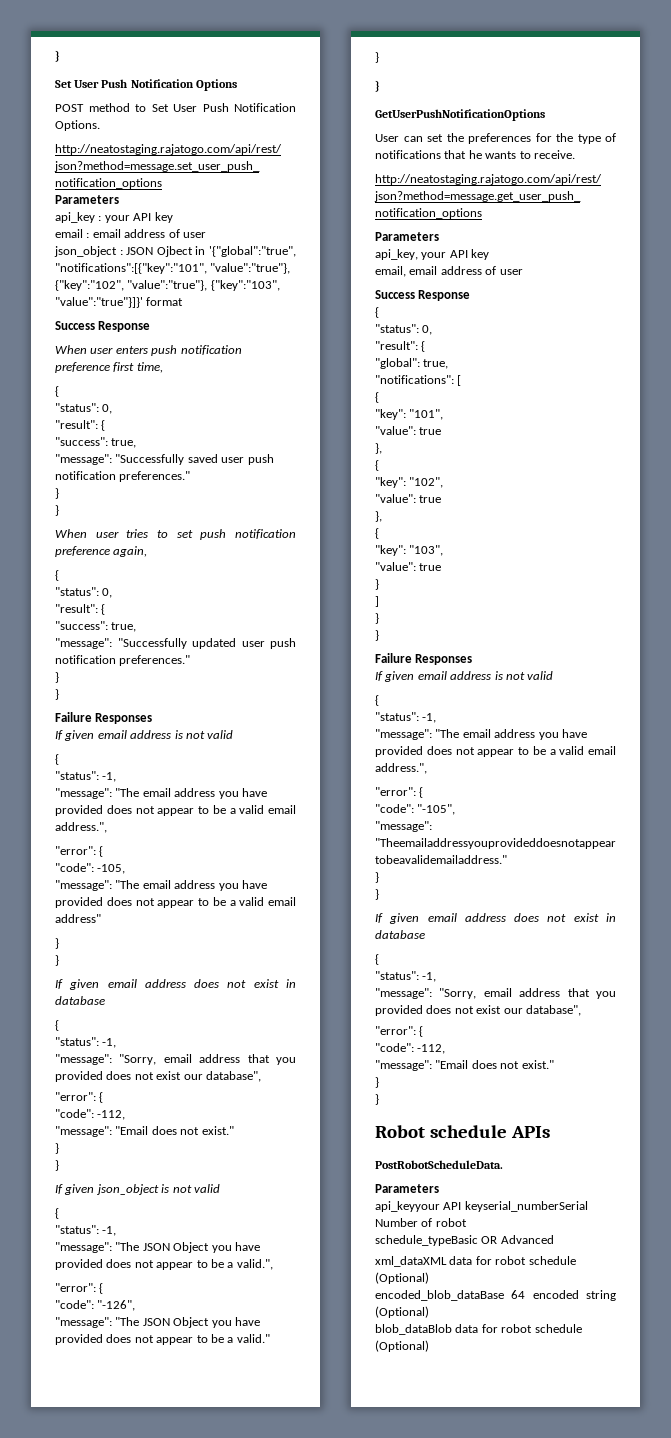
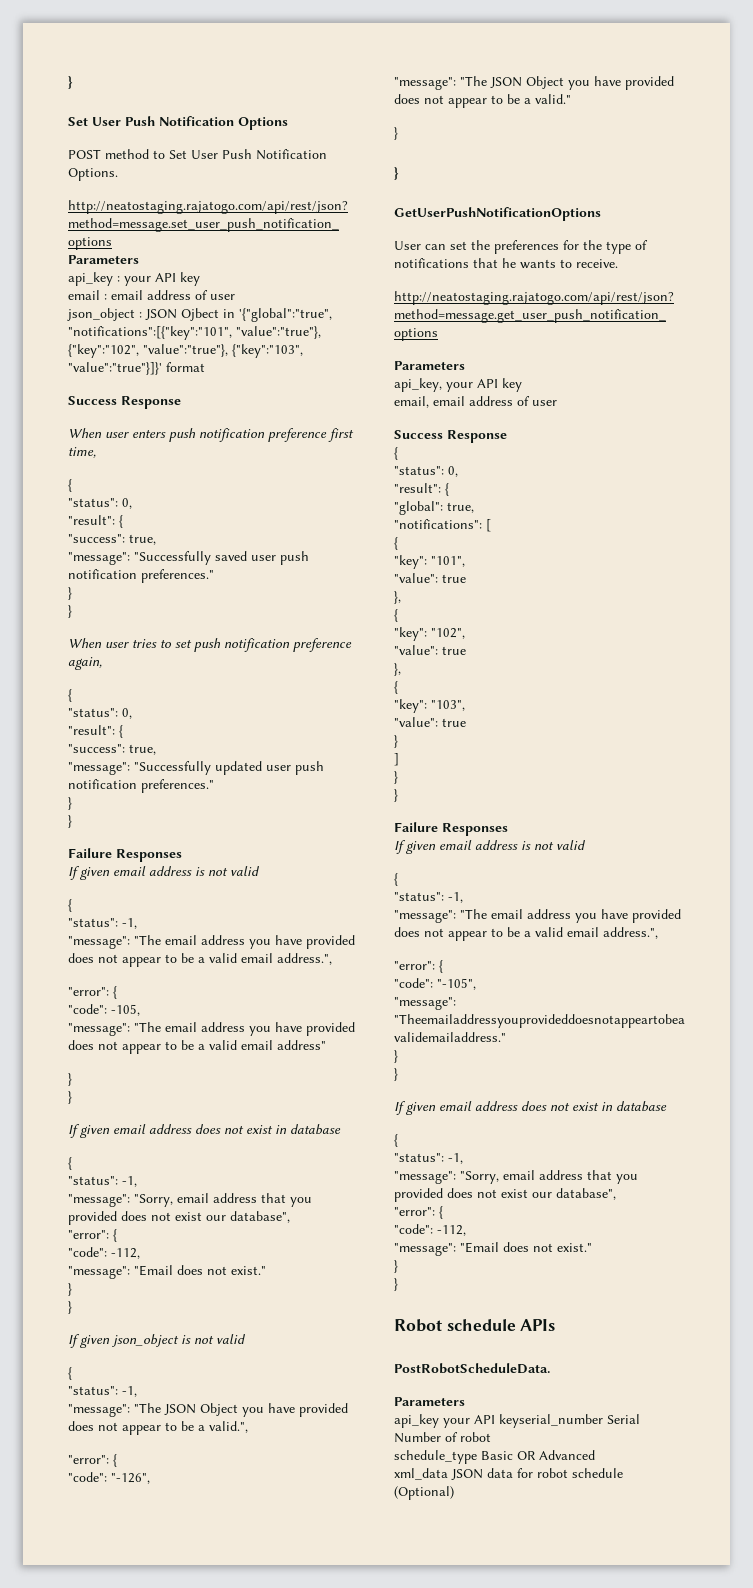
[375,1201,588,1212] api_keyyour API keyserial_numberSerial -> [394,1414,640,1428] api_key your API keyserial_number Serial
[375,1235,478,1246] schedule_typeBasic -> [394,1450,513,1464] schedule_type Basic
[375,1256,576,1267] [375,1272,429,1284] [375,1290,616,1301] [375,1306,429,1318] [375,1324,582,1335] [375,1340,429,1352] xml_dataXML data for robot schedule (Optional) // encoded_blob_dataBase 64 encoded string (Optional) // blob_dataBlob data for robot schedule (Optional) -> [394,1468,623,1480] [394,1486,454,1500] xml_data JSON data for robot schedule (Optional)

